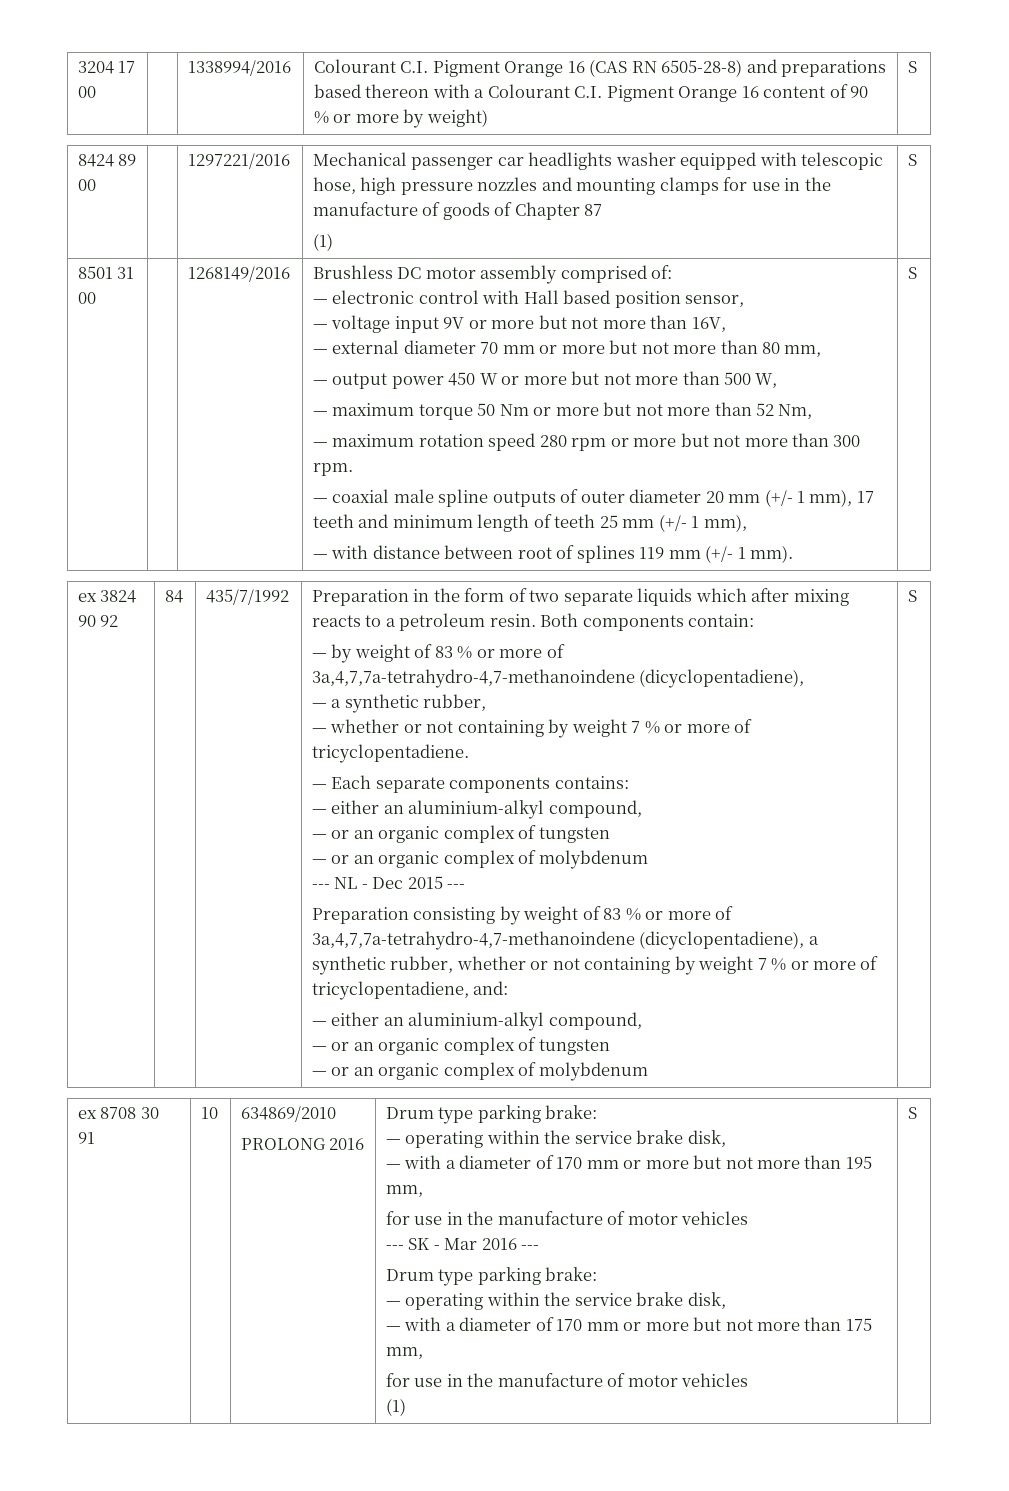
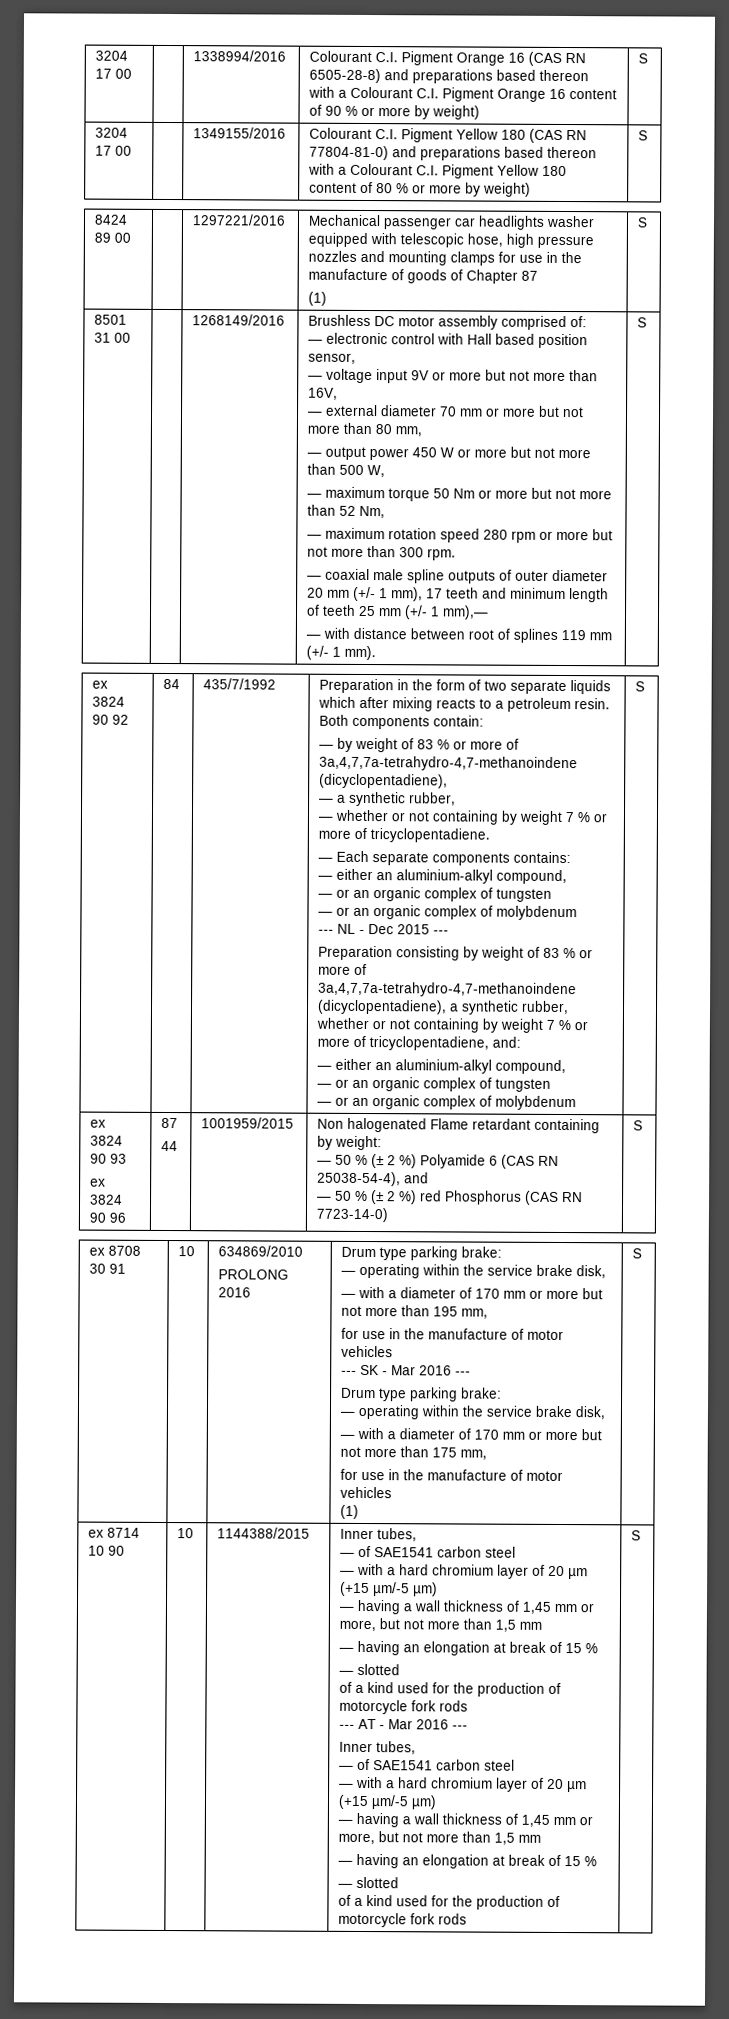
(918, 67) none -> [95,127,129,138] [95,145,133,156] [193,127,287,139] [309,127,588,143] [309,145,598,161] [308,163,568,179] [309,181,532,197] [638,130,649,141] // 3204 17 00 | | 1349155/2016 | Colourant C.I. Pigment Yellow 180 (CAS RN 77804-81-0) and preparations based thereon with a Colourant C.I. Pigment Yellow 180 content of 80 % or more by weight) | S
[703,514,747,532] mm), -> [442,605,490,620] mm),—
(918, 596) none -> [90,1119,107,1128] [90,1135,124,1146] [90,1153,128,1164] [90,1178,107,1187] [90,1194,124,1205] [89,1212,127,1223] [161,1117,179,1129] [161,1140,179,1152] [201,1117,295,1129] [317,1117,601,1134] [317,1135,383,1151] [317,1154,560,1169] [317,1171,430,1187] [317,1190,584,1205] [316,1207,389,1223] [633,1120,644,1131] // ex 3824 90 93 // ex 3824 90 96 | 87 // 44 | 1001959/2015 | Non halogenated Flame retardant containing by weight: // — 50 % (± 2 %) Polyamide 6 (CAS RN 25038-54-4), and // — 50 % (± 2 %) red Phosphorus (CAS RN 7723-14-0) | S
(918, 1113) none -> [88,1527,141,1538] [88,1545,126,1556] [177,1528,195,1539] [217,1527,311,1539] [340,1528,418,1542] [340,1545,517,1558] [340,1563,589,1580] [340,1581,439,1597] [339,1599,595,1615] [339,1618,543,1632] [339,1640,599,1656] [339,1663,401,1676] [339,1681,562,1697] [339,1699,469,1715] [339,1718,469,1730] [339,1741,417,1755] [339,1758,516,1771] [339,1776,588,1793] [338,1794,438,1810] [338,1812,594,1828] [338,1831,542,1845] [338,1853,598,1869] [338,1876,400,1889] [338,1894,561,1910] [338,1912,468,1928] [631,1530,642,1541] // ex 8714 10 90 | 10 | 1144388/2015 | Inner tubes, // — of SAE1541 carbon steel // — with a hard chromium layer of 20 µm (+15 µm/-5 µm) // — having a wall thickness of 1,45 mm or more, but not more than 1,5 mm // — having an elongation at break of 15 % // — slotted // of a kind used for the production of motorcycle fork rods // --- AT - Mar 2016 --- // Inner tubes, // — of SAE1541 carbon steel // — with a hard chromium layer of 20 µm (+15 µm/-5 µm) // — having a wall thickness of 1,45 mm or more, but not more than 1,5 mm // — having an elongation at break of 15 % // — slotted // of a kind used for the production of motorcycle fork rods | S

